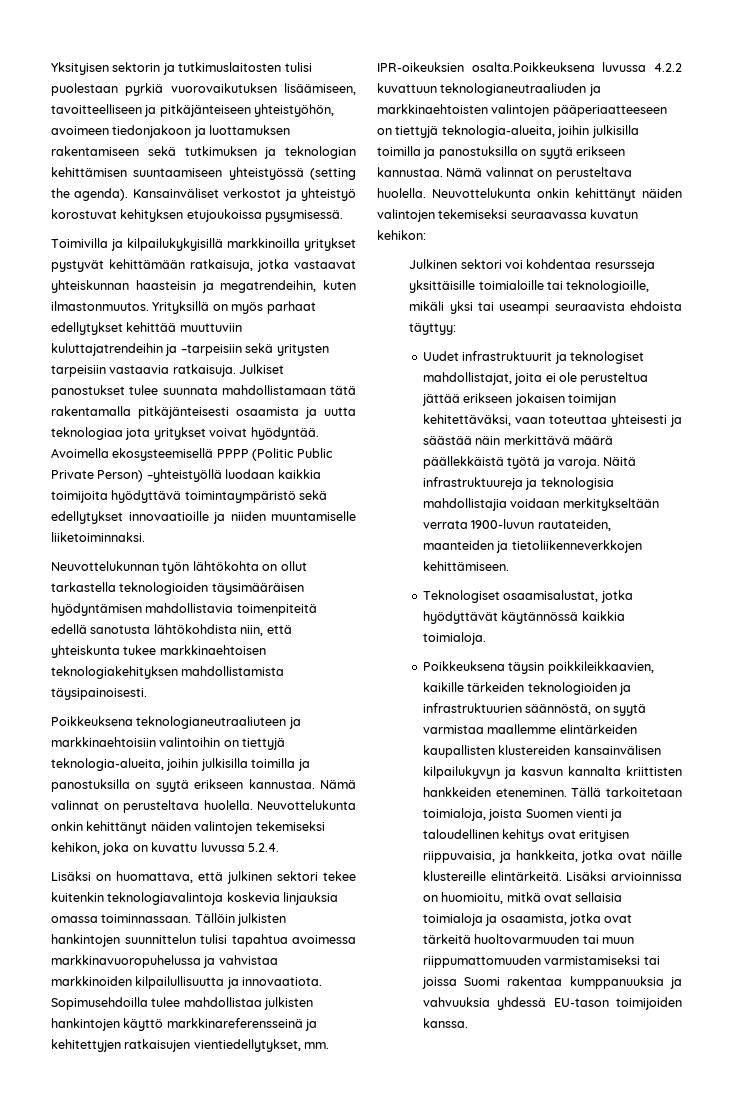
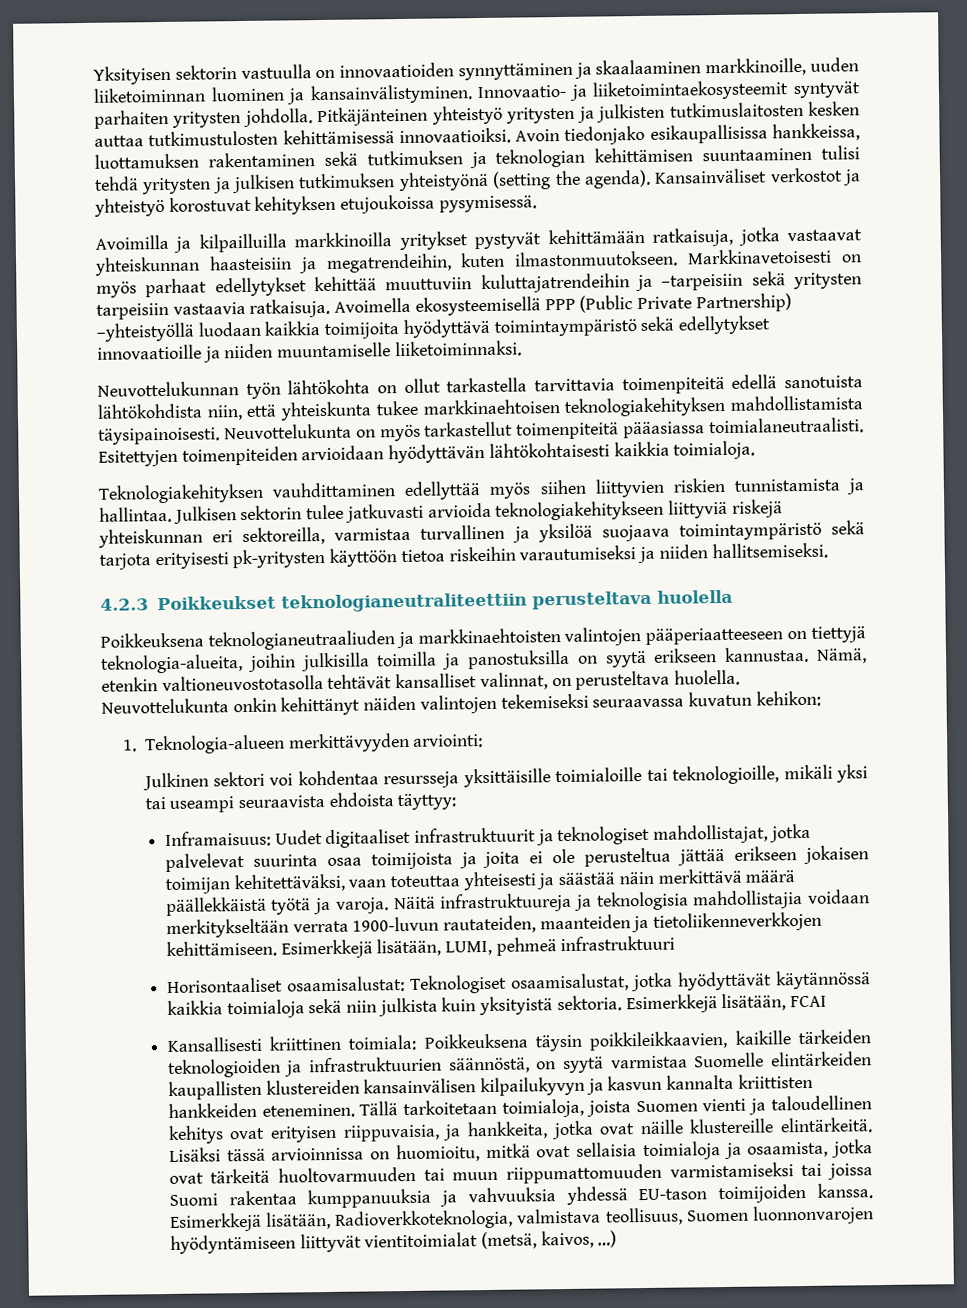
[162,62,312,75] [51,83,356,96] [51,104,335,117] [51,125,291,138] [51,146,139,156] ja tutkimuslaitosten tulisi puolestaan pyrkiä vuorovaikutuksen lisäämiseen, tavoitteelliseen ja pitkäjänteiseen yhteistyöhön, avoimeen tiedonjakoon ja luottamuksen rakentamiseen -> [240,57,859,81] [93,80,861,105] [94,101,861,129] [94,123,861,147] [94,152,315,169] vastuulla on innovaatioiden synnyttäminen ja skaalaaminen markkinoille, uuden liiketoiminnan luominen ja kansainvälistyminen. Innovaatio- ja liiketoimintaekosysteemit syntyvät parhaiten yritysten johdolla. Pitkäjänteinen yhteistyö yritysten ja julkisten tutkimuslaitosten kesken auttaa tutkimustulosten kehittämisessä innovaatioiksi. Avoin tiedonjako esikaupallisissa hankkeissa, luottamuksen rakentaminen
[133,167,304,180] suuntaamiseen yhteistyössä -> [702,145,860,162] [94,171,489,195] suuntaaminen tulisi tehdä yritysten ja julkisen tutkimuksen yhteistyönä
[51,238,223,251] Toimivilla ja kilpailukykyisillä -> [95,233,287,253] Avoimilla ja kilpailluilla
[135,280,196,290] haasteisin -> [208,255,292,271] haasteisiin
[51,301,210,314] ilmastonmuutos. Yrityksillä -> [514,248,833,268] ilmastonmuutokseen. Markkinavetoisesti
[239,364,285,374] [51,385,356,398] [51,406,356,419] [51,427,319,440] [51,448,333,461] [51,470,144,482] Julkiset panostukset tulee suunnata mahdollistamaan tätä rakentamalla pitkäjänteisesti osaamista ja uutta teknologiaa jota yritykset voivat hyödyntää. Avoimella ekosysteemisellä PPPP (Politic Public Private Person) -> [334,293,792,316] Avoimella ekosysteemisellä PPP (Public Private Partnership)
[119,582,304,595] [51,603,234,616] teknologioiden täysimääräisen hyödyntämisen mahdollistavia -> [534,378,615,392] tarvittavia
[90,625,151,634] sanotusta -> [783,375,863,389] sanotuista
[51,716,301,729] [51,737,286,750] [51,758,310,771] [51,779,356,792] [51,800,356,813] [51,821,325,834] [51,842,279,855] [51,871,356,884] [51,892,339,905] [51,913,287,926] [51,934,356,947] [51,955,278,968] [51,976,323,989] [51,997,314,1010] [51,1018,318,1031] [51,1039,330,1052] [377,62,682,72] [377,83,437,93] // Poikkeuksena teknologianeutraaliuteen ja markkinaehtoisiin valintoihin on tiettyjä teknologia-alueita, joihin julkisilla toimilla ja panostuksilla on syytä erikseen kannustaa. Nämä valinnat on perusteltava huolella. Neuvottelukunta onkin kehittänyt näiden valintojen tekemiseksi kehikon, joka on kuvattu luvussa 5.2.4. // Lisäksi on huomattava, että julkinen sektori tekee kuitenkin teknologiavalintoja koskevia linjauksia omassa toiminnassaan. Tällöin julkisten hankintojen suunnittelun tulisi tapahtua avoimessa markkinavuoropuhelussa ja vahvistaa markkinoiden kilpailullisuutta ja innovaatiota. Sopimusehdoilla tulee mahdollistaa julkisten hankintojen käyttö markkinareferensseinä ja kehitettyjen ratkaisujen vientiedellytykset, mm. IPR-oikeuksien osalta.Poikkeuksena luvussa 4.2.2 kuvattuun -> [223,417,865,442] [98,440,756,467] [98,477,865,504] [99,499,783,524] [98,520,865,548] [99,542,828,570] [100,589,733,613] [100,632,204,648] Neuvottelukunta on myös tarkastellut toimenpiteitä pääasiassa toimialaneutraalisti. Esitettyjen toimenpiteiden arvioidaan hyödyttävän lähtökohtaisesti kaikkia toimialoja. // Teknologiakehityksen vauhdittaminen edellyttää myös siihen liittyvien riskien tunnistamista ja hallintaa. Julkisen sektorin tulee jatkuvasti arvioida teknologiakehitykseen liittyviä riskejä yhteiskunnan eri sektoreilla, varmistaa turvallinen ja yksilöä suojaava toimintaympäristö sekä tarjota erityisesti pk-yritysten käyttöön tietoa riskeihin varautumiseksi ja niiden hallitsemiseksi. // 4.2.3 Poikkeukset teknologianeutraliteettiin perusteltava huolella // Poikkeuksena
[446,167,534,177] Nämä valinnat -> [816,648,867,664] [101,672,548,692] Nämä, etenkin valtioneuvostotasolla tehtävät kansalliset valinnat,
(426, 235) none -> [123,732,484,755] // 1. Teknologia-alueen merkittävyyden arviointi:
[422,351,459,361] Uudet -> [164,828,412,849] Inframaisuus: Uudet digitaaliset
(512, 378) none -> [768,823,811,843] [164,852,477,873] jotka palvelevat suurinta osaa toimijoista ja
(509, 566) // -> [280,935,676,959] [166,976,405,994] Esimerkkejä lisätään, LUMI, pehmeä infrastruktuuri // Horisontaaliset osaamisalustat:
[422,632,486,645] toimialoja. // -> [226,993,828,1019] [166,1034,417,1053] toimialoja sekä niin julkista kuin yksityistä sektoria. Esimerkkejä lisätään, FCAI // Kansallisesti kriittinen toimiala:
[487,724,557,734] maallemme -> [694,1052,765,1068] Suomelle
(607, 876) none -> [226,1148,266,1162] tässä
(468, 1023) none -> [169,1205,875,1232] [169,1230,618,1254] Esimerkkejä lisätään, Radioverkkoteknologia, valmistava teollisuus, Suomen luonnonvarojen hyödyntämiseen liittyvät vientitoimialat (metsä, kaivos, …)

